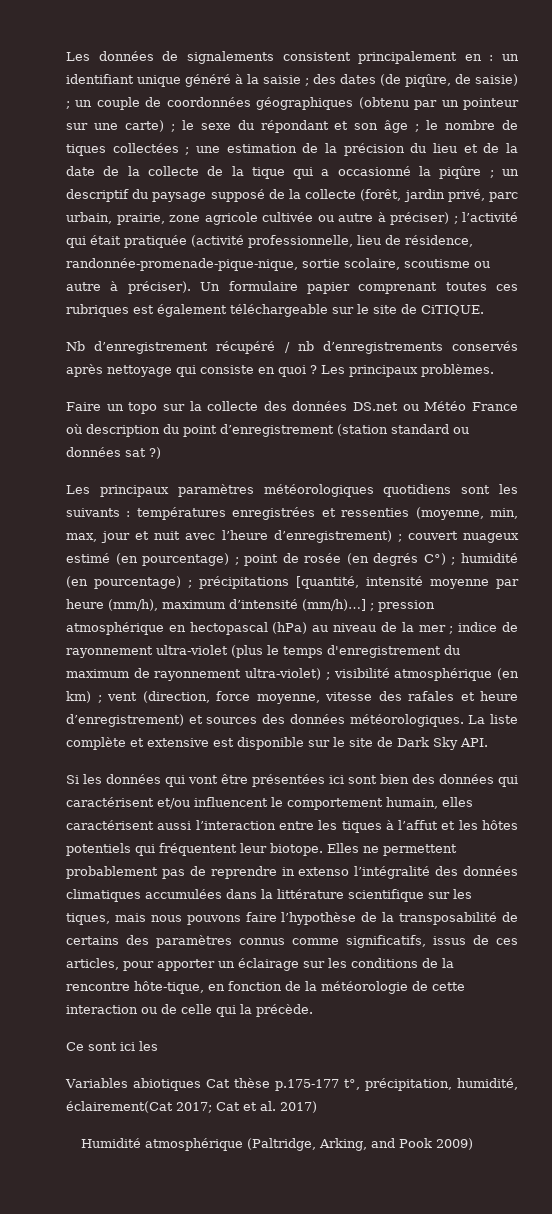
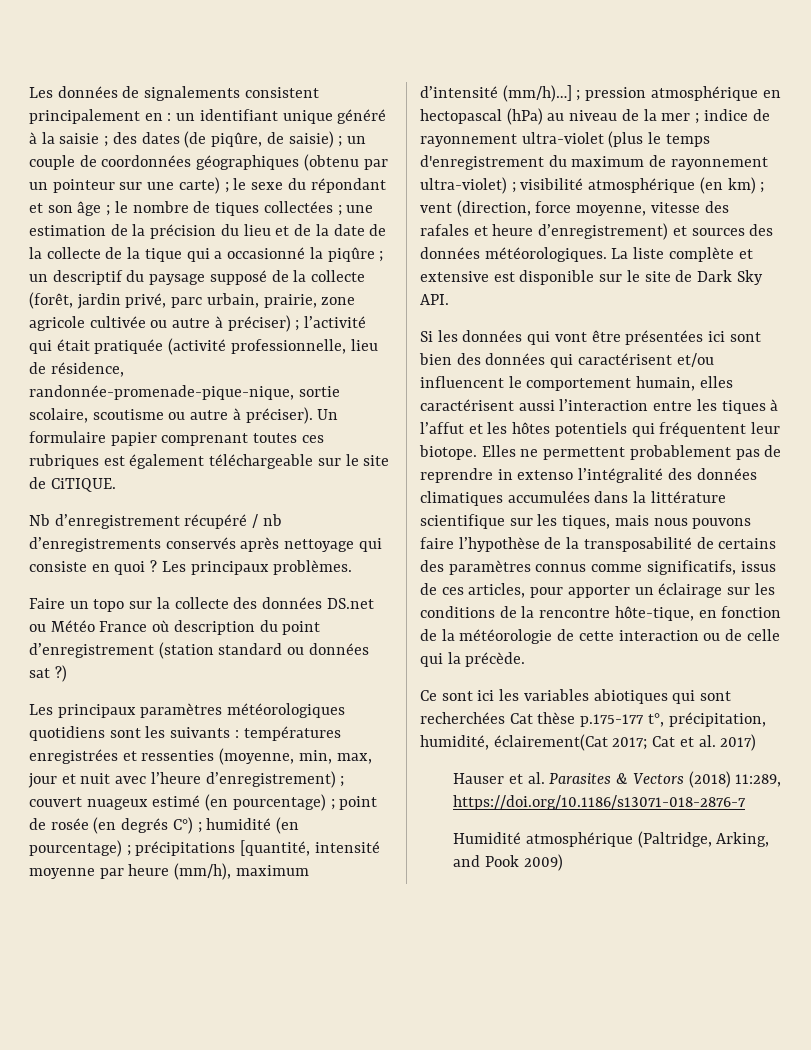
[65,1078,201,1091] // Variables abiotiques -> [523,689,732,704] [420,712,505,724] variables abiotiques qui sont recherchées
(317, 1107) none -> [453,771,782,788] [453,795,747,810] // Hauser et al. Parasites & Vectors (2018) 11:289, https://doi.org/10.1186/s13071-018-2876-7

